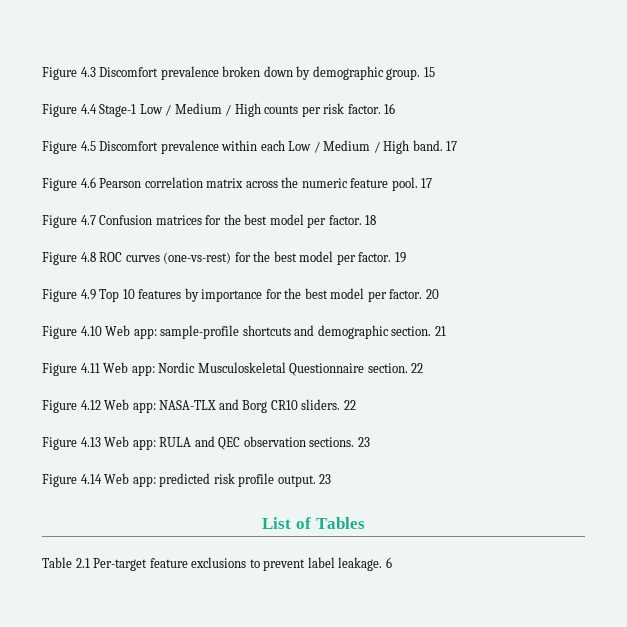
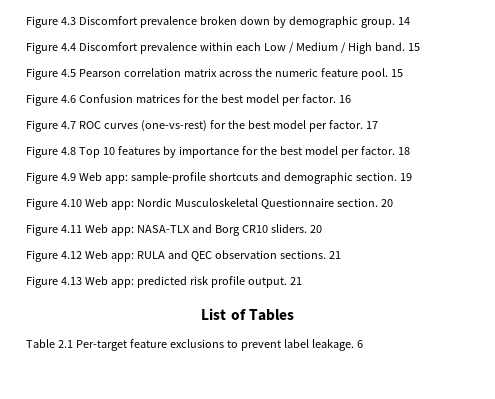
[423,67,435,77] 15 -> [397,17,410,25] 14
[99,103,396,117] [42,141,96,154] Stage-1 Low / Medium / High counts per risk factor. 16 // Figure 4.5 -> (76, 47) none
[446,141,458,151] [42,177,96,191] 17 // Figure 4.6 -> [407,43,420,51] [26,68,76,80] 15 // Figure 4.5
[421,178,433,188] [42,215,96,228] 17 // Figure 4.7 -> [390,69,403,77] [26,94,76,106] 15 // Figure 4.6
[365,215,377,225] [42,252,96,265] 18 // Figure 4.8 -> [338,95,351,103] [26,120,76,132] 16 // Figure 4.7
[394,252,406,263] [42,289,96,302] 19 // Figure 4.9 -> [365,121,378,129] [26,146,76,158] 17 // Figure 4.8
[425,289,439,299] [42,326,102,339] 20 // Figure 4.10 -> [397,147,410,155] [26,172,76,184] 18 // Figure 4.9
[434,326,446,336] [42,363,100,376] 21 // Figure 4.11 -> [399,173,412,181] [26,198,82,210] 19 // Figure 4.10
[411,363,424,373] [42,400,101,413] 22 // Figure 4.12 -> [380,199,393,207] [26,224,82,236] 20 // Figure 4.11
[343,400,356,410] [42,437,101,450] 22 // Figure 4.13 -> [309,225,322,233] [26,250,82,262] 20 // Figure 4.12
[357,437,370,447] [42,474,102,487] 23 // Figure 4.14 -> [328,251,341,259] [26,276,82,288] 21 // Figure 4.13
[319,474,332,484] 23 -> [289,277,302,285] 21

